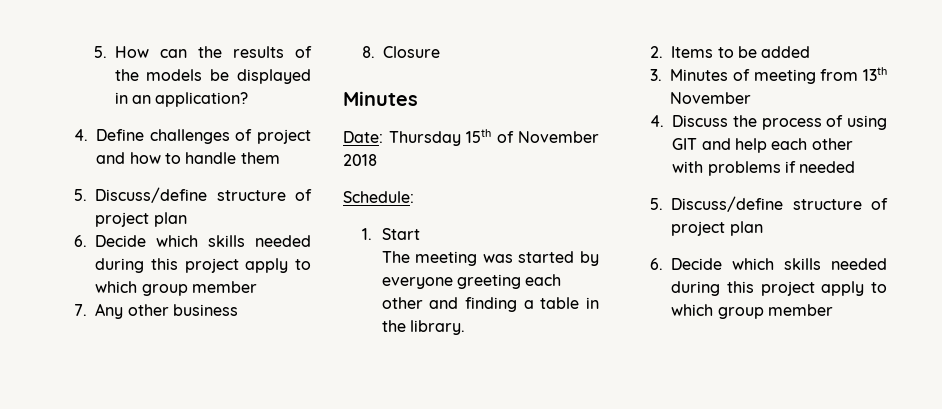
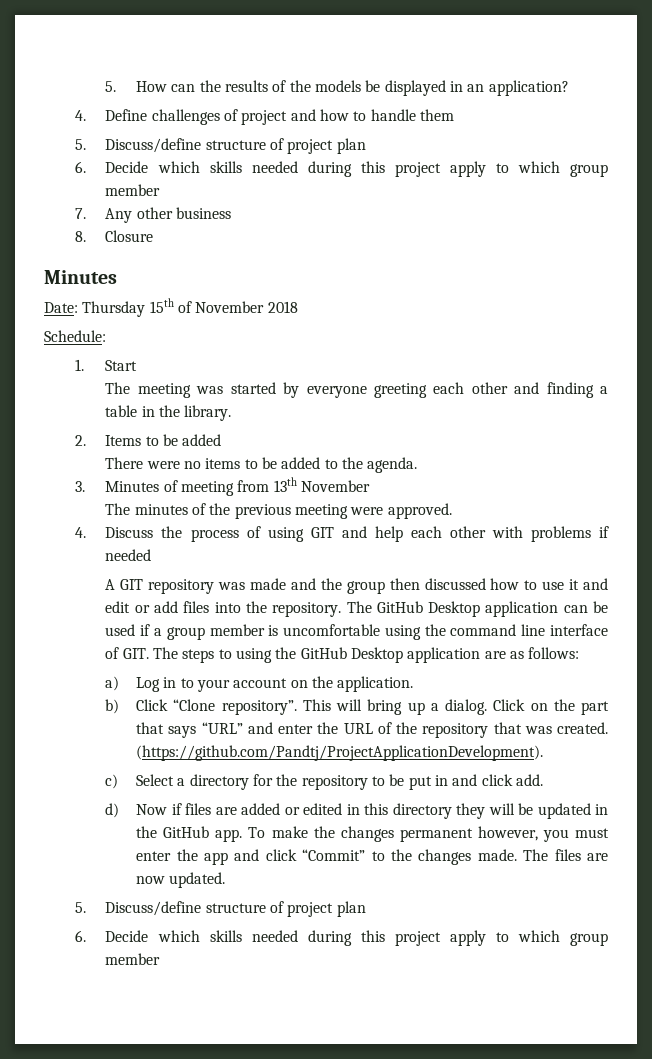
(811, 52) none -> [105,457,418,473] // There were no items to be added to the agenda.
(752, 98) none -> [105,503,452,519] // The minutes of the previous meeting were approved.
(856, 167) none -> [105,578,608,594] [105,601,608,617] [105,624,609,640] [105,647,580,663] [105,676,414,692] [105,699,609,715] [136,722,608,738] [136,745,544,761] [105,774,544,790] [105,803,608,819] [136,826,609,842] [136,849,609,865] [136,872,226,888] // A GIT repository was made and the group then discussed how to use it and edit or add files into the repository. The GitHub Desktop application can be used if a group member is uncomfortable using the command line interface of GIT. The steps to using the GitHub Desktop application are as follows: // a) Log in to your account on the application. // b) Click “Clone repository”. This will bring up a dialog. Click on the part that says “URL” and enter the URL of the repository that was created. (https://github.com/Pandtj/ProjectApplicationDevelopment). // c) Select a directory for the repository to be put in and click add. // d) Now if files are added or edited in this directory they will be updated in the GitHub app. To make the changes permanent however, you must enter the app and click “Commit” to the changes made. The files are now updated.

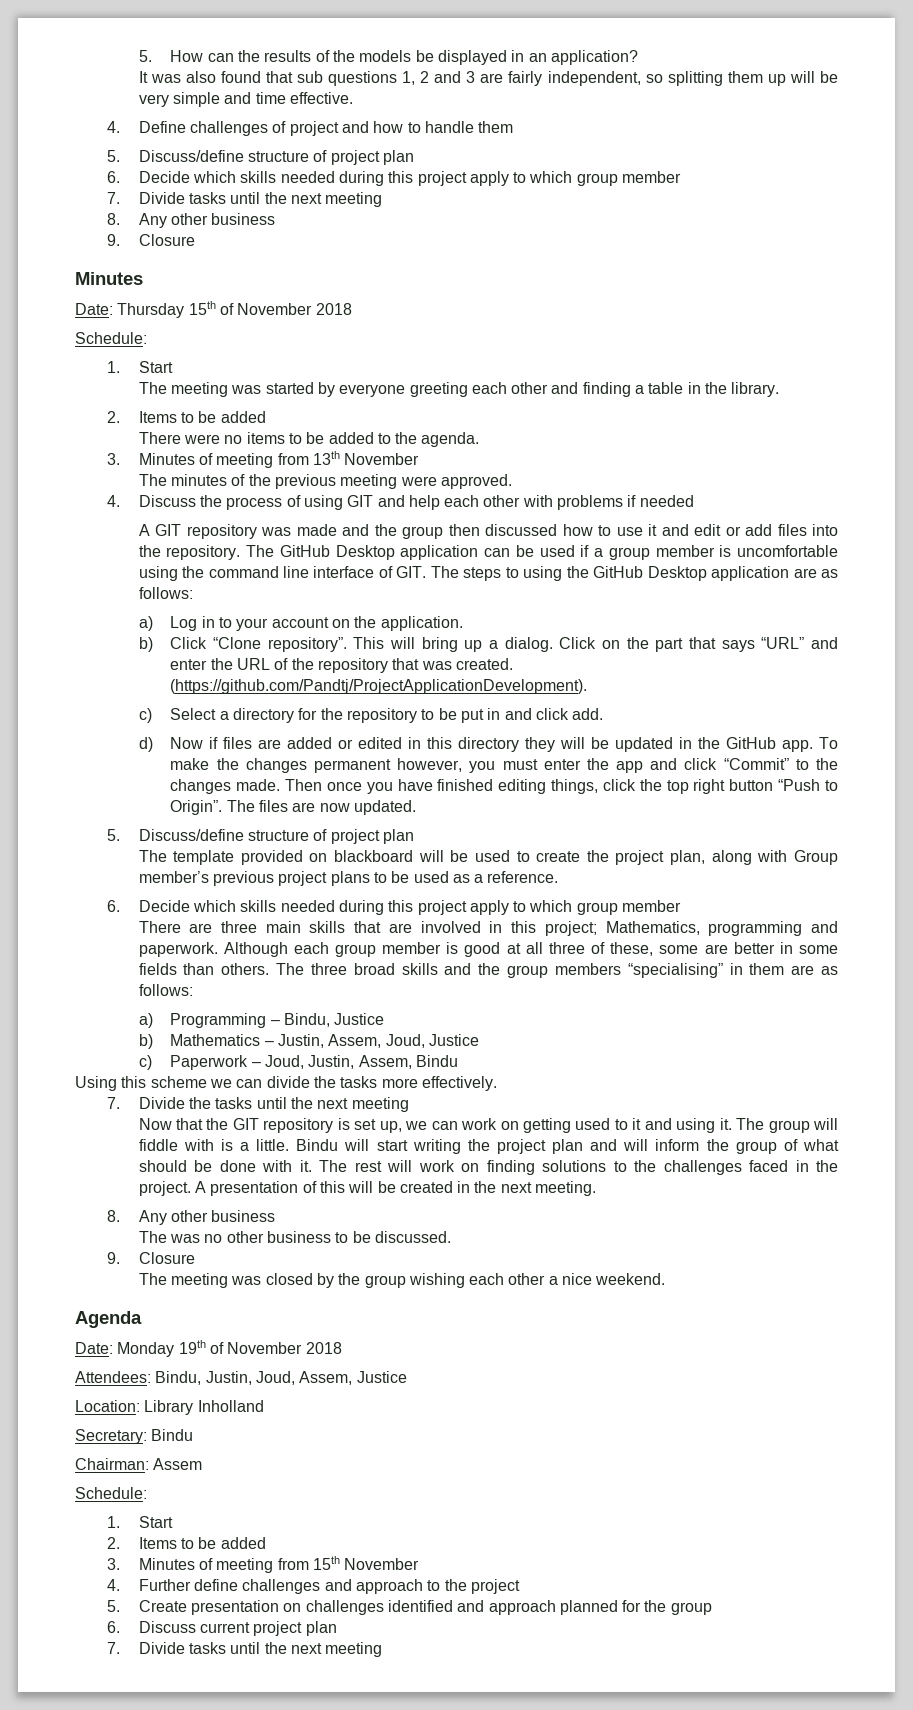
(569, 88) none -> [138,71,838,86] [138,92,353,107] // It was also found that sub questions 1, 2 and 3 are fairly independent, so splitting them up will be very simple and time effective.
[105,207,232,223] [74,231,86,242] Any other business // 8. -> [138,192,383,207] [106,213,276,228] [106,234,120,246] Divide tasks until the next meeting // 8. Any other business // 9.
(517, 855) none -> [285,779,839,794] [170,800,223,815] Then once you have finished editing things, click the top right button “Push to Origin”.
(366, 909) none -> [138,850,838,865] [138,871,559,886] // The template provided on blackboard will be used to create the project plan, along with Group member’s previous project plans to be used as a reference.
(161, 959) none -> [138,921,838,936] [138,942,838,957] [138,963,839,978] [138,984,193,996] [138,1013,385,1028] [138,1034,479,1049] [138,1055,458,1070] [75,1076,497,1091] [106,1097,409,1112] [138,1118,838,1133] [138,1139,839,1154] [138,1160,839,1175] [138,1181,597,1196] [106,1210,276,1225] [138,1231,451,1243] [106,1252,195,1264] [138,1273,666,1288] [75,1311,142,1328] [75,1340,342,1357] [75,1371,407,1385] [75,1400,264,1415] [75,1429,194,1444] [75,1458,203,1470] [75,1487,147,1499] [106,1516,173,1528] [106,1537,266,1549] [106,1556,420,1573] [106,1579,520,1594] [106,1600,712,1615] [106,1621,337,1636] [106,1642,383,1657] // There are three main skills that are involved in this project; Mathematics, programming and paperwork. Although each group member is good at all three of these, some are better in some fields than others. The three broad skills and the group members “specialising” in them are as follows: // a) Programming – Bindu, Justice // b) Mathematics – Justin, Assem, Joud, Justice // c) Paperwork – Joud, Justin, Assem, Bindu // Using this scheme we can divide the tasks more effectively. // 7. Divide the tasks until the next meeting // Now that the GIT repository is set up, we can work on getting used to it and using it. The group will fiddle with is a little. Bindu will start writing the project plan and will inform the group of what should be done with it. The rest will work on finding solutions to the challenges faced in the project. A presentation of this will be created in the next meeting. // 8. Any other business // The was no other business to be discussed. // 9. Closure // The meeting was closed by the group wishing each other a nice weekend. // Agenda // Date: Monday 19th of November 2018 // Attendees: Bindu, Justin, Joud, Assem, Justice // Location: Library Inholland // Secretary: Bindu // Chairman: Assem // Schedule: // 1. Start // 2. Items to be added // 3. Minutes of meeting from 15th November // 4. Further define challenges and approach to the project // 5. Create presentation on challenges identified and approach planned for the group // 6. Discuss current project plan // 7. Divide tasks until the next meeting

